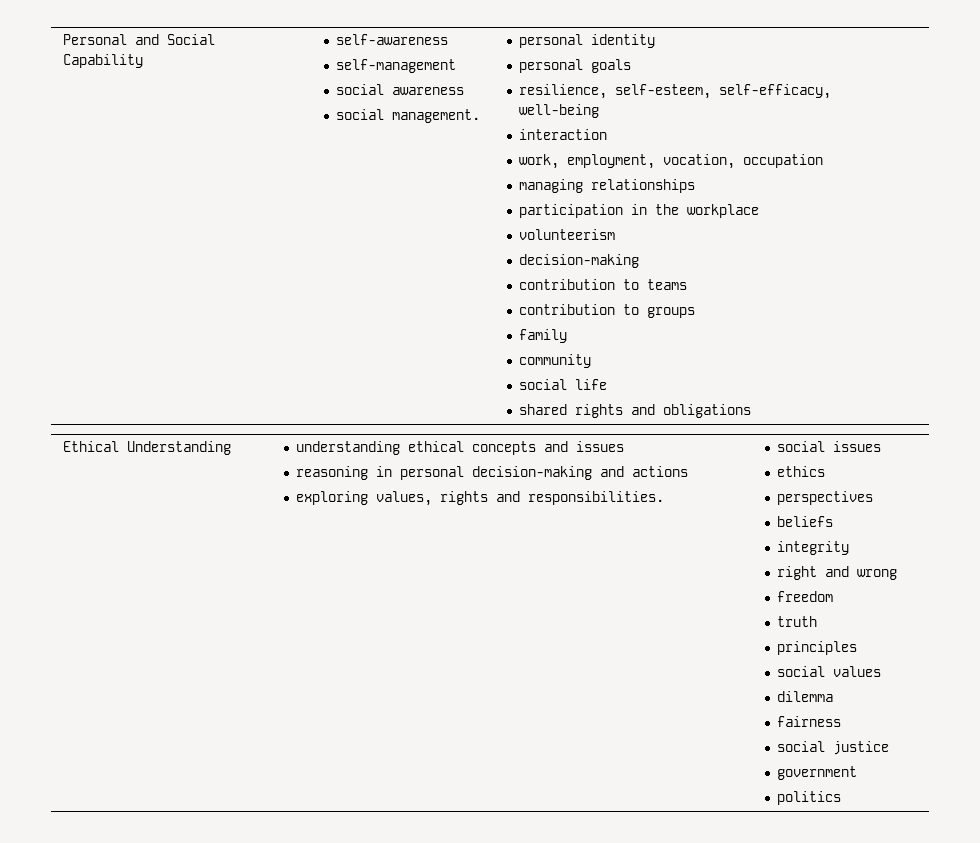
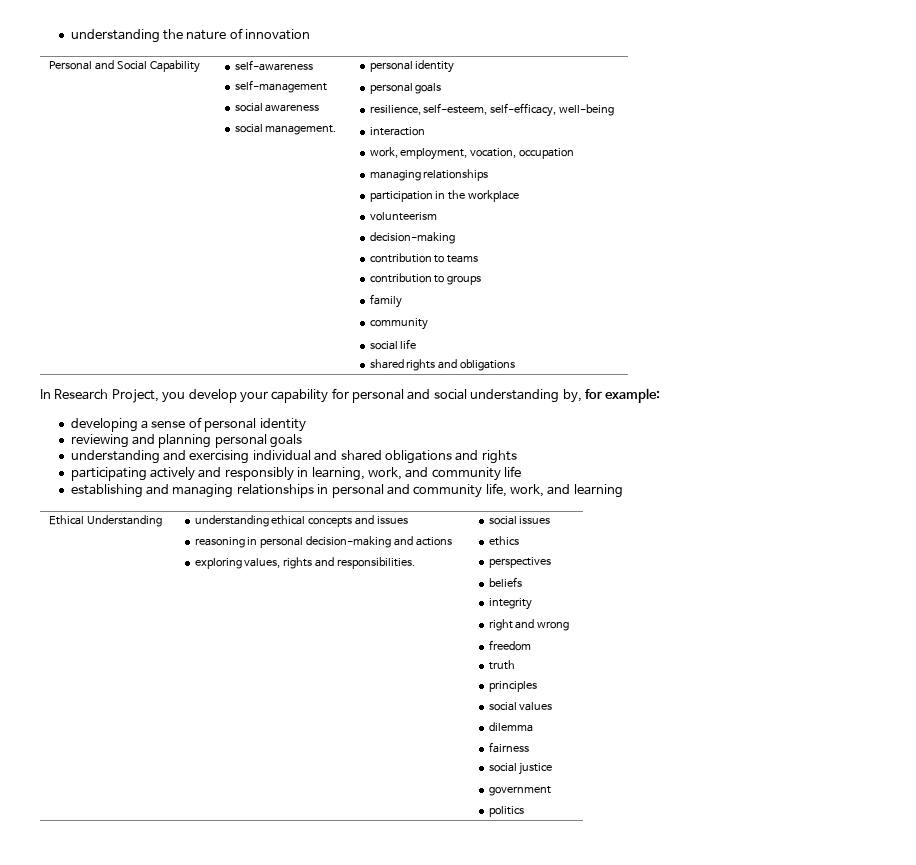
(62, 39) none -> [70,28,311,43] understanding the nature of innovation //
(752, 411) none -> [40,388,661,403] [70,417,306,432] [70,434,303,448] [70,450,517,464] [70,466,522,481] [70,483,623,498] // In Research Project, you develop your capability for personal and social understanding by, for example: // developing a sense of personal identity // reviewing and planning personal goals // understanding and exercising individual and shared obligations and rights // participating actively and responsibly in learning, work, and community life // establishing and managing relationships in personal and community life, work, and learning

